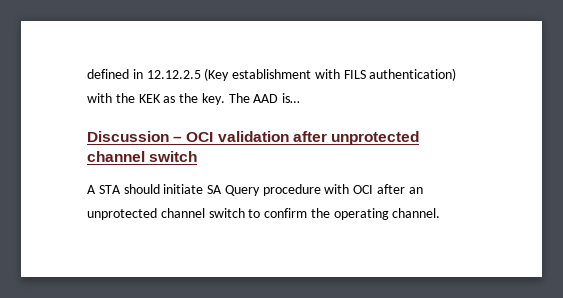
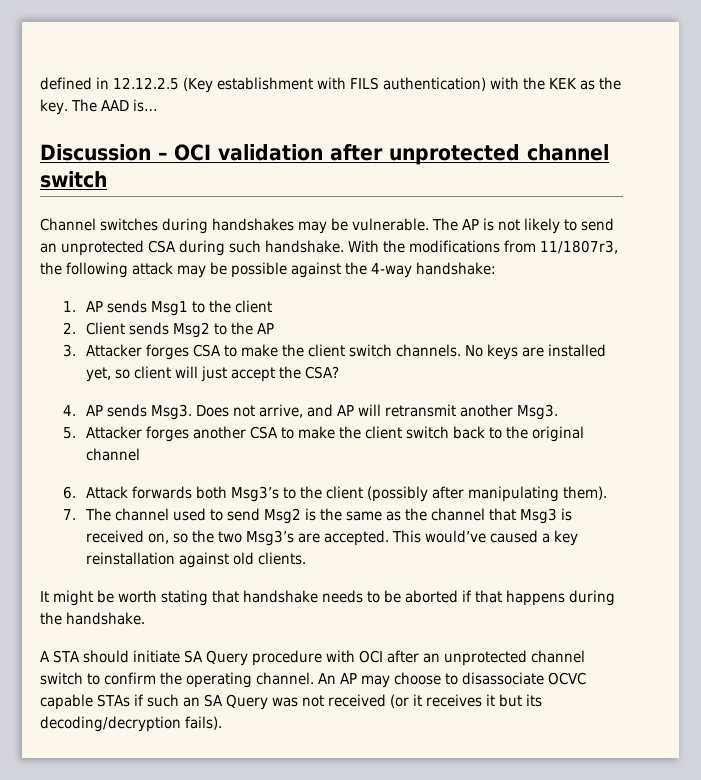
(198, 156) none -> [40,218,614,234] [40,240,618,256] [40,262,496,278] [63,300,273,316] [63,322,275,338] [63,344,607,360] [86,366,340,382] [63,404,559,420] [63,426,585,442] [86,448,141,461] [63,486,608,502] [63,508,573,524] [86,530,579,546] [86,552,307,568] [40,590,615,606] [40,612,145,625] // Channel switches during handshakes may be vulnerable. The AP is not likely to send an unprotected CSA during such handshake. With the modifications from 11/1807r3, the following attack may be possible against the 4-way handshake: // 1. AP sends Msg1 to the client // 2. Client sends Msg2 to the AP // 3. Attacker forges CSA to make the client switch channels. No keys are installed yet, so client will just accept the CSA? // 4. AP sends Msg3. Does not arrive, and AP will retransmit another Msg3. // 5. Attacker forges another CSA to make the client switch back to the original channel // 6. Attack forwards both Msg3’s to the client (possibly after manipulating them). // 7. The channel used to send Msg2 is the same as the channel that Msg3 is received on, so the two Msg3’s are accepted. This would’ve caused a key reinstallation against old clients. // It might be worth stating that handshake needs to be aborted if that happens during the handshake.
(441, 213) none -> [318,672,586,688] [40,694,542,710] [40,716,222,732] An AP may choose to disassociate OCVC capable STAs if such an SA Query was not received (or it receives it but its decoding/decryption fails).

